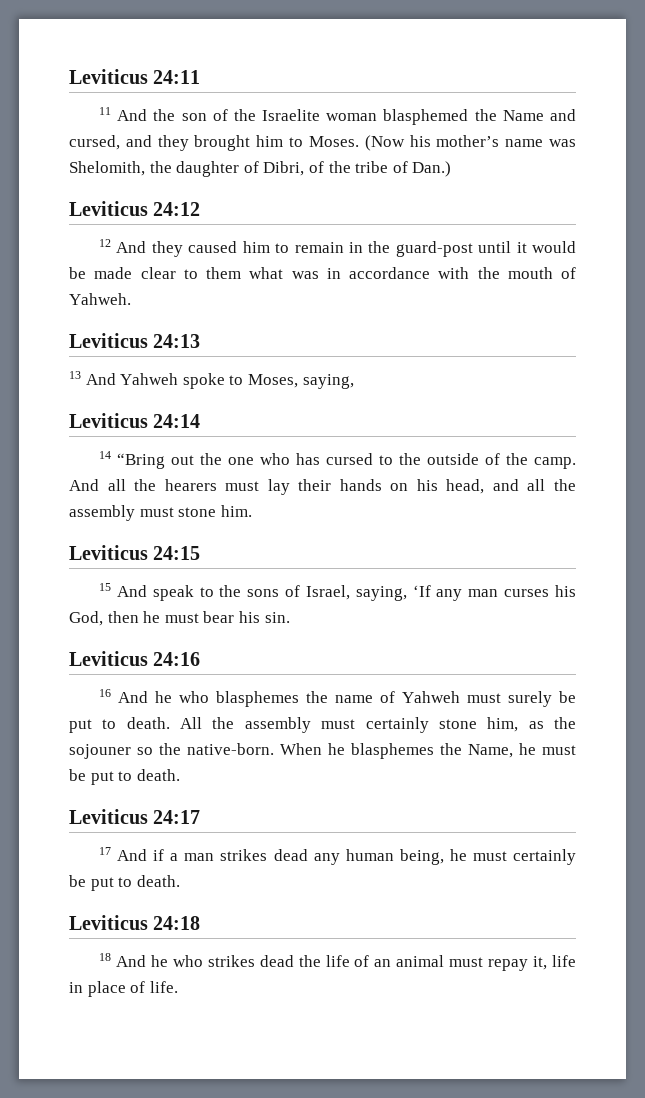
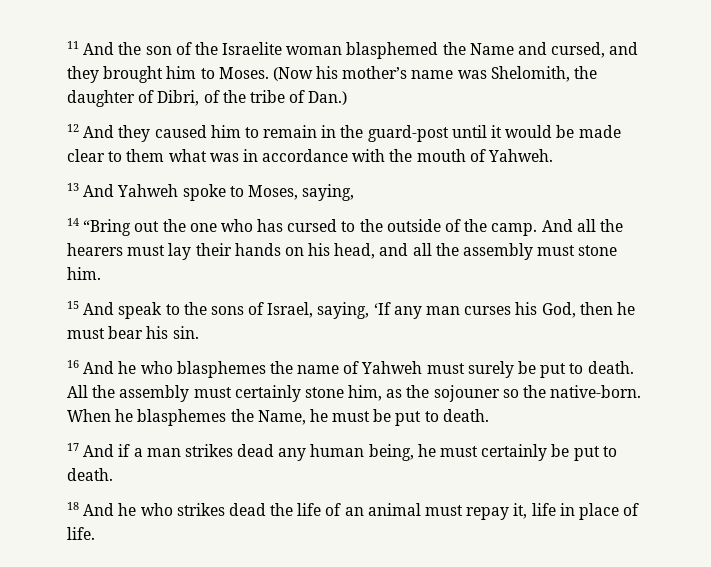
[69,69,201,84] Leviticus 24:11 // -> (67, 45) none
[69,201,201,216] // Leviticus 24:12 -> (348, 98) none
[69,333,201,348] // Leviticus 24:13 -> (554, 155) none
[69,413,201,428] // Leviticus 24:14 -> (355, 192) none
[69,545,201,560] // Leviticus 24:15 -> (101, 273) none
[69,651,201,666] // Leviticus 24:16 -> (199, 332) none
[69,809,201,824] // Leviticus 24:17 -> (489, 415) none
[69,915,201,930] // Leviticus 24:18 -> (113, 474) none

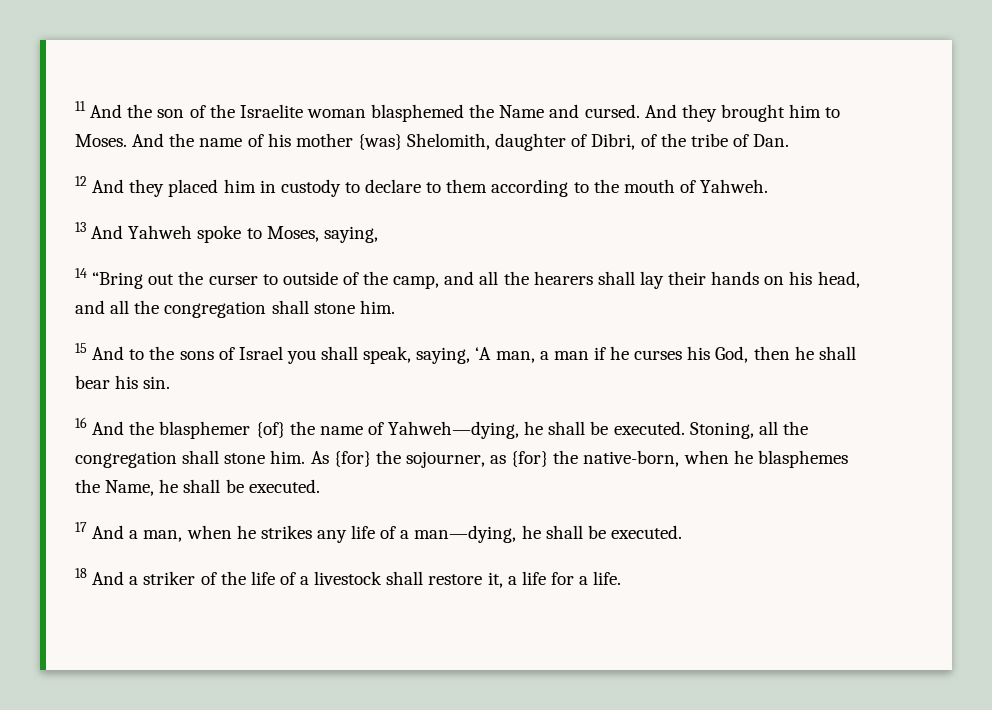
[551,42,639,58] cursed, and -> [584,104,677,118] cursed. And
[272,66,598,82] (Now his mother’s name was Shelomith, the -> [132,133,491,150] And the name of his mother {was} Shelomith,
[308,91,348,105] Dan.) -> [753,134,790,147] Dan.
[154,125,621,142] [67,149,386,162] caused him to remain in the guard-post until it would be made clear to them what was in accordance with -> [168,179,589,197] placed him in custody to declare to them according to
[189,219,383,232] one who has cursed to the -> [208,274,278,285] curser to
[491,219,573,236] camp. And -> [393,271,475,289] camp, and
[127,245,166,256] must -> [597,271,635,285] shall
[463,243,576,260] assembly must -> [164,300,309,318] congregation shall
[118,302,163,319] speak -> (125, 353) none
[267,302,461,319] Israel, saying, ‘If any man -> [238,346,630,364] Israel you shall speak, saying, ‘A man, a man if he
[67,328,105,339] must -> [818,346,856,360] shall
[118,361,634,378] [67,385,642,402] [67,409,111,422] he who blasphemes the name of Yahweh must surely be put to death. All the assembly must certainly stone him, as the sojouner so the native-born. When -> [129,421,808,439] [75,450,729,468] the blasphemer {of} the name of Yahweh—dying, he shall be executed. Stoning, all the congregation shall stone him. As {for} the sojourner, as {for} the native-born, when
[332,409,489,426] [67,443,617,461] [67,468,113,481] [67,502,640,520] must be put to death. // 17 And if a man strikes dead any human being, he must certainly be put to death. // 18 And he who strikes dead the life of an animal must repay it, life in place of -> [183,479,320,493] [75,522,682,543] [75,568,589,588] shall be executed. // 17 And a man, when he strikes any life of a man—dying, he shall be executed. // 18 And a striker of the life of a livestock shall restore it, a life for a

